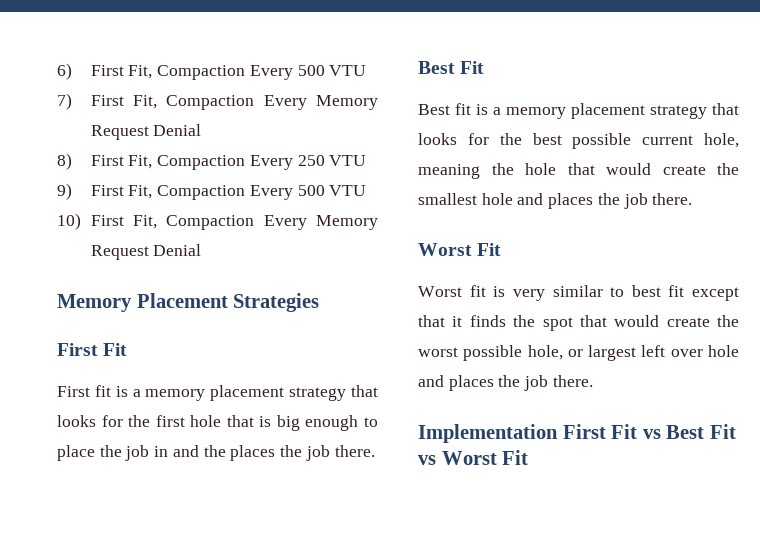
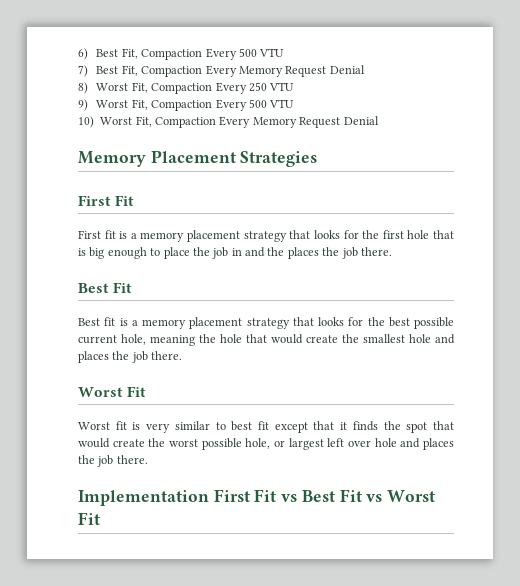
[90,65,124,76] First -> [96,49,119,57] Best
[90,95,124,106] First -> [96,66,119,74] Best
[90,155,124,166] First -> [96,83,129,91] Worst
[90,185,124,196] First -> [96,100,129,108] Worst
[90,215,124,226] First -> [100,117,133,125] Worst

